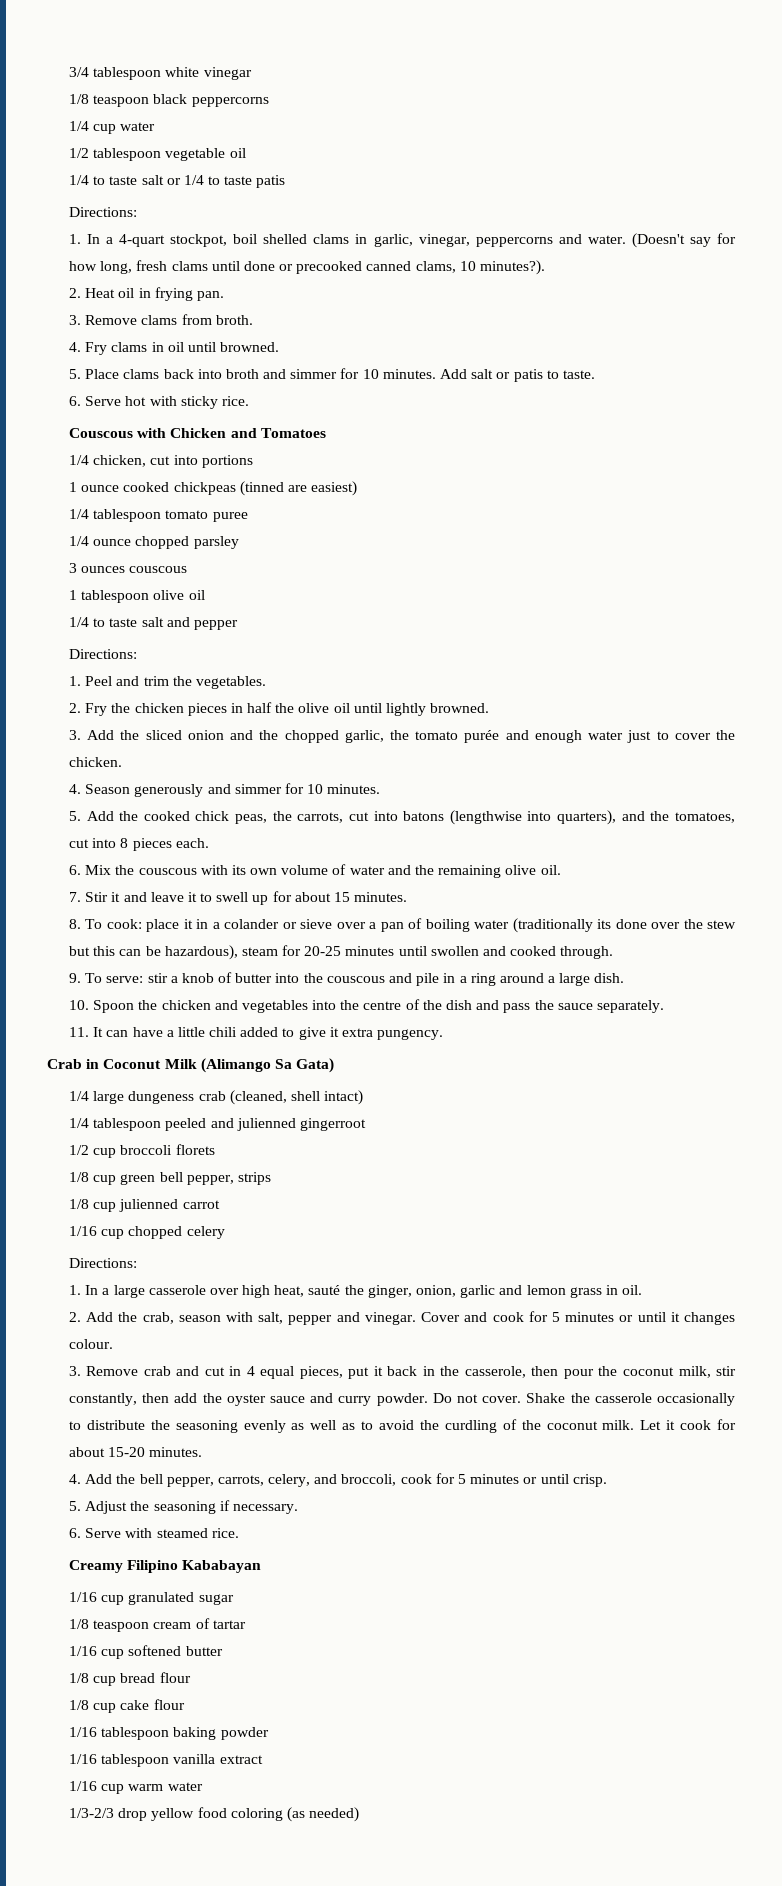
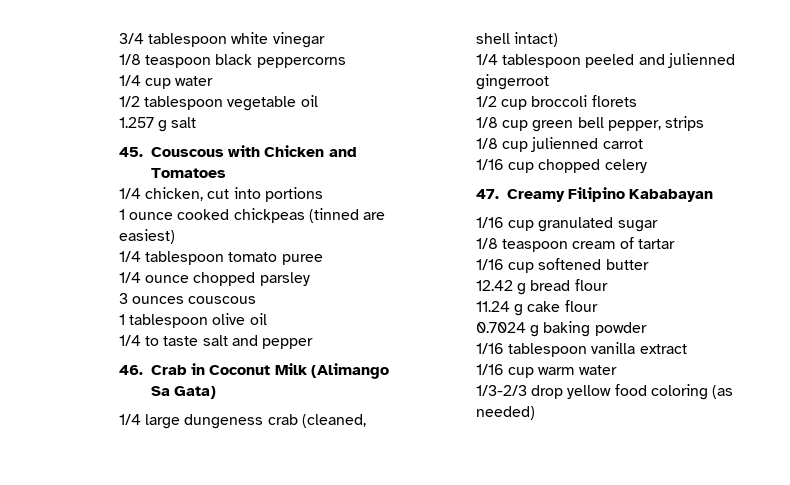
[68,175,286,188] [68,207,137,217] [68,233,736,248] [68,260,545,275] [68,287,224,301] [68,314,253,325] [68,342,280,355] [68,368,595,382] [68,396,249,409] 1/4 to taste salt or 1/4 to taste patis // Directions: // 1. In a 4-quart stockpot, boil shelled clams in garlic, vinegar, peppercorns and water. (Doesn't say for how long, fresh clams until done or precooked canned clams, 10 minutes?). // 2. Heat oil in frying pan. // 3. Remove clams from broth. // 4. Fry clams in oil until browned. // 5. Place clams back into broth and simmer for 10 minutes. Add salt or patis to taste. // 6. Serve hot with sticky rice. // -> [118,117,197,132] [118,147,143,157] 1.257 g salt // 45.
[68,649,137,659] [68,676,266,689] [68,702,490,716] [68,730,735,743] [68,757,122,767] [68,783,381,797] [68,810,735,825] [68,838,209,851] [68,864,561,878] [68,891,408,905] [68,918,736,933] [68,945,614,960] [68,972,625,986] [68,999,664,1013] [68,1027,444,1040] Directions: // 1. Peel and trim the vegetables. // 2. Fry the chicken pieces in half the olive oil until lightly browned. // 3. Add the sliced onion and the chopped garlic, the tomato purée and enough water just to cover the chicken. // 4. Season generously and simmer for 10 minutes. // 5. Add the cooked chick peas, the carrots, cut into batons (lengthwise into quarters), and the tomatoes, cut into 8 pieces each. // 6. Mix the couscous with its own volume of water and the remaining olive oil. // 7. Stir it and leave it to swell up for about 15 minutes. // 8. To cook: place it in a colander or sieve over a pan of boiling water (traditionally its done over the stew but this can be hazardous), steam for 20-25 minutes until swollen and cooked through. // 9. To serve: stir a knob of butter into the couscous and pile in a ring around a large dish. // 10. Spoon the chicken and vegetables into the centre of the dish and pass the sauce separately. // 11. It can have a little chili added to give it extra pungency. // -> [118,365,143,375] 46.
[68,1258,137,1268] [68,1285,643,1298] [68,1311,735,1325] [68,1339,113,1349] [68,1366,737,1379] [68,1393,735,1406] [68,1419,737,1433] [68,1447,203,1457] [68,1473,607,1487] [68,1500,298,1514] [68,1528,239,1538] Directions: // 1. In a large casserole over high heat, sauté the ginger, onion, garlic and lemon grass in oil. // 2. Add the crab, season with salt, pepper and vinegar. Cover and cook for 5 minutes or until it changes colour. // 3. Remove crab and cut in 4 equal pieces, put it back in the casserole, then pour the coconut milk, stir constantly, then add the oyster sauce and curry powder. Do not cover. Shake the casserole occasionally to distribute the seasoning evenly as well as to avoid the curdling of the coconut milk. Let it cook for about 15-20 minutes. // 4. Add the bell pepper, carrots, celery, and broccoli, cook for 5 minutes or until crisp. // 5. Adjust the seasoning if necessary. // 6. Serve with steamed rice. // -> [475,189,499,199] 47.
[68,1673,117,1686] 1/8 cup -> [475,280,526,295] 12.42 g
[68,1700,117,1713] 1/8 cup -> [475,301,523,316] 11.24 g
[68,1727,170,1740] 1/16 tablespoon -> [475,322,539,337] 0.7024 g

